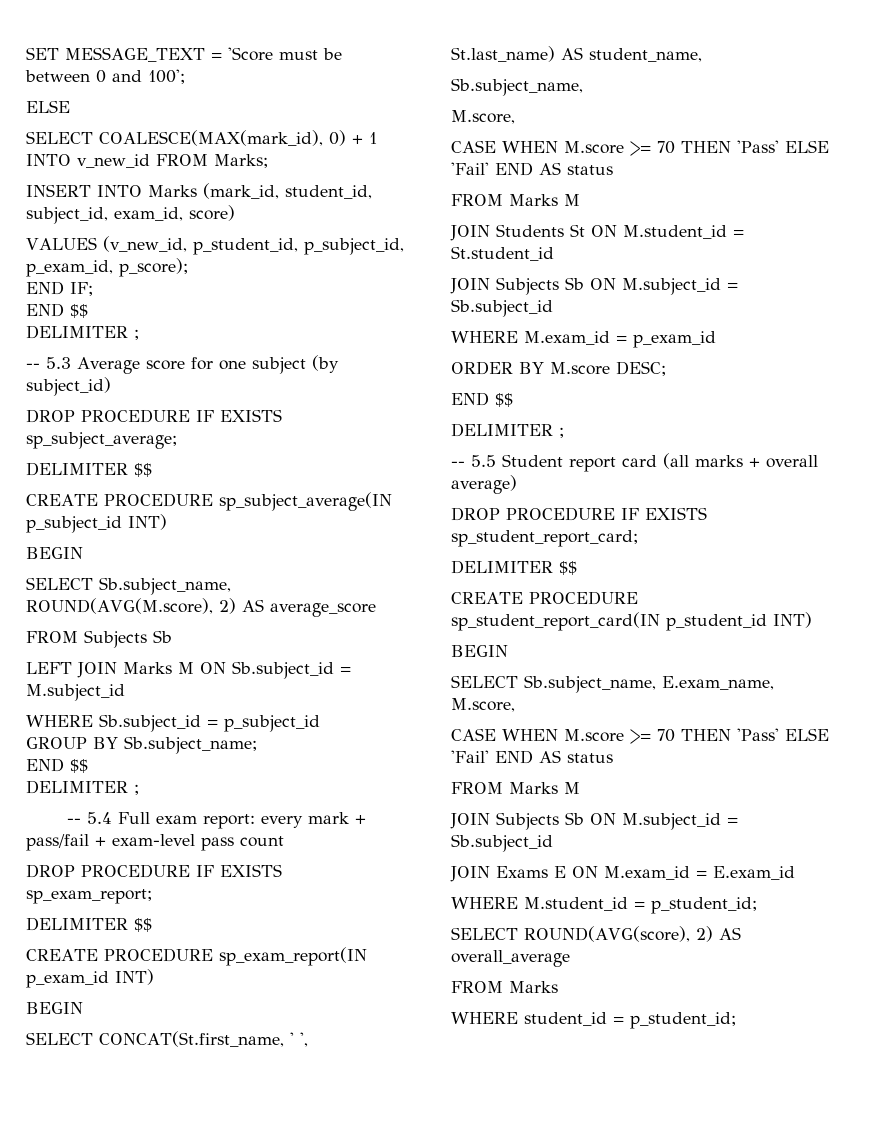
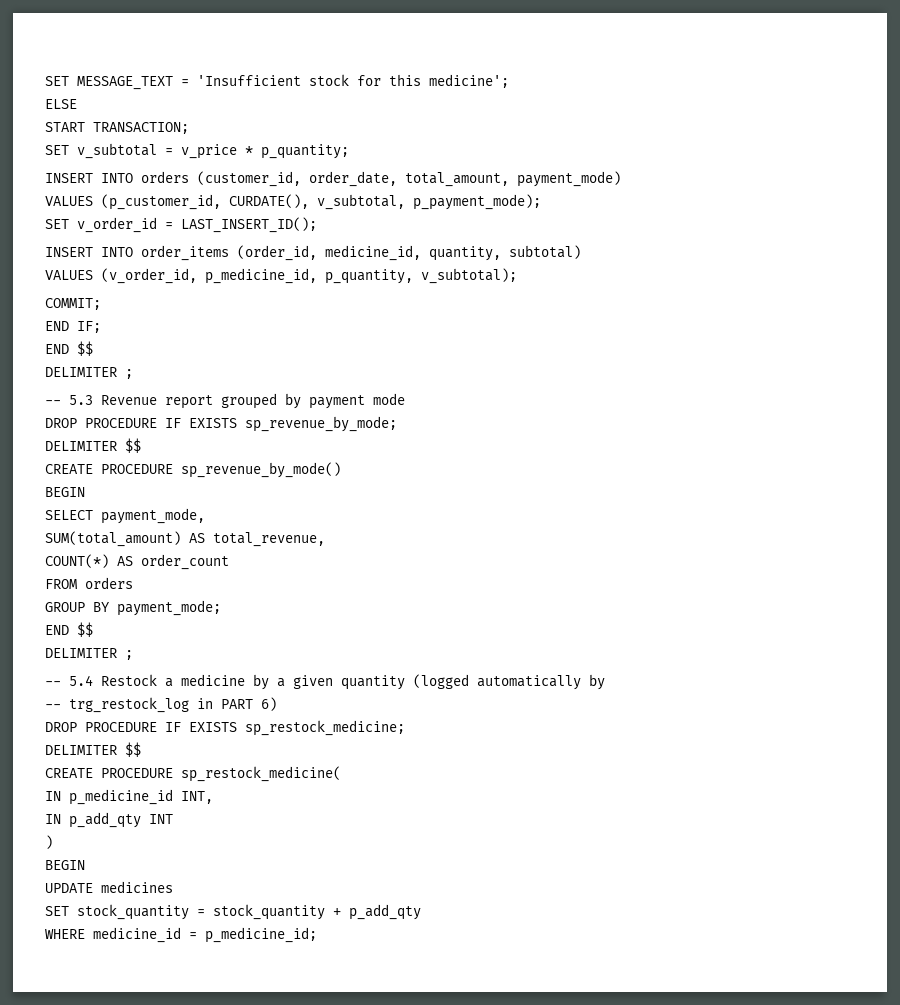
[228,47,342,61] [25,69,185,84] [26,100,70,113] [26,130,377,146] [26,154,268,168] [26,183,372,199] [26,205,235,224] [26,236,404,255] [26,258,188,277] 'Score must be between 0 and 100'; // ELSE // SELECT COALESCE(MAX(mark_id), 0) + 1 INTO v_new_id FROM Marks; // INSERT INTO Marks (mark_id, student_id, subject_id, exam_id, score) // VALUES (v_new_id, p_student_id, p_subject_id, p_exam_id, p_score); -> [197,74,509,88] [45,99,77,109] [45,122,189,134] [45,143,349,159] [45,171,621,187] [45,194,541,210] [45,217,317,233] [45,245,581,261] [45,268,517,284] [45,298,101,310] 'Insufficient stock for this medicine'; // ELSE // START TRANSACTION; // SET v_subtotal = v_price * p_quantity; // INSERT INTO orders (customer_id, order_date, total_amount, payment_mode) // VALUES (p_customer_id, CURDATE(), v_subtotal, p_payment_mode); // SET v_order_id = LAST_INSERT_ID(); // INSERT INTO order_items (order_id, medicine_id, quantity, subtotal) // VALUES (v_order_id, p_medicine_id, p_quantity, v_subtotal); // COMMIT;
[77,355,339,374] [26,377,111,396] [26,409,282,423] [26,432,177,449] [26,462,152,477] [26,492,392,511] [26,514,167,533] [26,547,83,559] [26,577,231,595] [26,598,376,617] [26,630,172,648] [26,661,351,679] [26,684,125,701] [26,714,320,732] Average score for one subject (by subject_id) // DROP PROCEDURE IF EXISTS sp_subject_average; // DELIMITER $$ // CREATE PROCEDURE sp_subject_average(IN p_subject_id INT) // BEGIN // SELECT Sb.subject_name, ROUND(AVG(M.score), 2) AS average_score // FROM Subjects Sb // LEFT JOIN Marks M ON Sb.subject_id = M.subject_id // WHERE Sb.subject_id = p_subject_id -> [101,393,405,409] [45,416,397,432] [45,438,141,453] [45,462,341,478] [45,487,85,497] [45,508,205,524] [45,531,325,547] [45,554,229,570] [45,577,133,589] Revenue report grouped by payment mode // DROP PROCEDURE IF EXISTS sp_revenue_by_mode; // DELIMITER $$ // CREATE PROCEDURE sp_revenue_by_mode() // BEGIN // SELECT payment_mode, // SUM(total_amount) AS total_revenue, // COUNT(*) AS order_count // FROM orders
[124,736,257,754] Sb.subject_name; -> [117,600,221,616] payment_mode;
[118,812,367,829] [26,834,284,851] [26,864,282,878] [26,889,152,904] [26,917,152,932] [26,947,367,966] [26,969,154,988] [26,1002,83,1014] [26,1031,308,1047] [451,46,702,62] [451,78,583,96] [451,110,515,124] [451,140,829,156] [451,162,613,176] [451,194,580,206] [450,224,744,241] [451,246,554,261] [450,277,738,295] [451,299,553,317] [451,331,716,348] [451,361,666,376] [451,392,513,407] [451,423,564,438] [451,453,818,472] [451,475,517,494] [451,507,707,521] [451,530,638,547] [451,560,577,575] [451,591,638,605] [451,612,812,631] [451,645,508,657] [451,675,774,693] [451,698,515,712] [451,728,829,744] [451,750,613,764] [451,782,580,794] [450,812,738,830] [451,834,553,852] [450,866,795,882] [451,897,757,914] [451,926,741,942] [451,950,570,967] [451,981,558,993] [451,1012,736,1029] Full exam report: every mark + pass/fail + exam-level pass count // DROP PROCEDURE IF EXISTS sp_exam_report; // DELIMITER $$ // CREATE PROCEDURE sp_exam_report(IN p_exam_id INT) // BEGIN // SELECT CONCAT(St.first_name, ' ', St.last_name) AS student_name, // Sb.subject_name, // M.score, // CASE WHEN M.score >= 70 THEN 'Pass' ELSE 'Fail' END AS status // FROM Marks M // JOIN Students St ON M.student_id = St.student_id // JOIN Subjects Sb ON M.subject_id = Sb.subject_id // WHERE M.exam_id = p_exam_id // ORDER BY M.score DESC; // END $$ // DELIMITER ; // -- 5.5 Student report card (all marks + overall average) // DROP PROCEDURE IF EXISTS sp_student_report_card; // DELIMITER $$ // CREATE PROCEDURE sp_student_report_card(IN p_student_id INT) // BEGIN // SELECT Sb.subject_name, E.exam_name, M.score, // CASE WHEN M.score >= 70 THEN 'Pass' ELSE 'Fail' END AS status // FROM Marks M // JOIN Subjects Sb ON M.subject_id = Sb.subject_id // JOIN Exams E ON M.exam_id = E.exam_id // WHERE M.student_id = p_student_id; // SELECT ROUND(AVG(score), 2) AS overall_average // FROM Marks // WHERE student_id = p_student_id; -> [101,674,605,690] [45,697,277,713] [45,720,405,736] [45,742,141,757] [45,766,341,782] [45,789,213,805] [45,812,173,828] [45,835,53,849] [45,860,85,870] [45,881,173,893] [45,904,421,920] [45,927,317,943] Restock a medicine by a given quantity (logged automatically by // -- trg_restock_log in PART 6) // DROP PROCEDURE IF EXISTS sp_restock_medicine; // DELIMITER $$ // CREATE PROCEDURE sp_restock_medicine( // IN p_medicine_id INT, // IN p_add_qty INT // ) // BEGIN // UPDATE medicines // SET stock_quantity = stock_quantity + p_add_qty // WHERE medicine_id = p_medicine_id;

